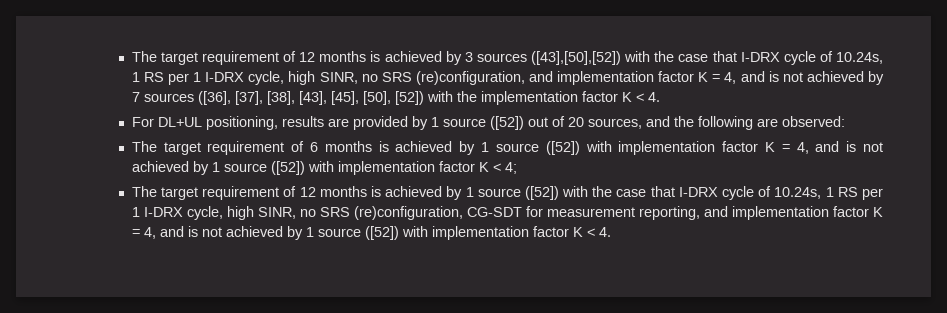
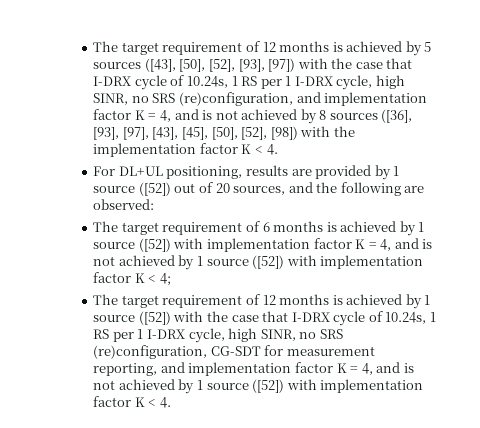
[131,51,622,65] The target requirement of 12 months is achieved by 3 sources ([43],[50],[52]) -> [93,41,432,56] [93,58,296,72] The target requirement of 12 months is achieved by 5 sources ([43], [50], [52], [93], [97])
[131,92,140,102] 7 -> [319,110,327,120] 8
[234,91,295,105] [37], [38], -> [93,127,149,140] [93], [97],
[394,91,424,105] [52]) -> [241,126,298,140] [52], [98])

